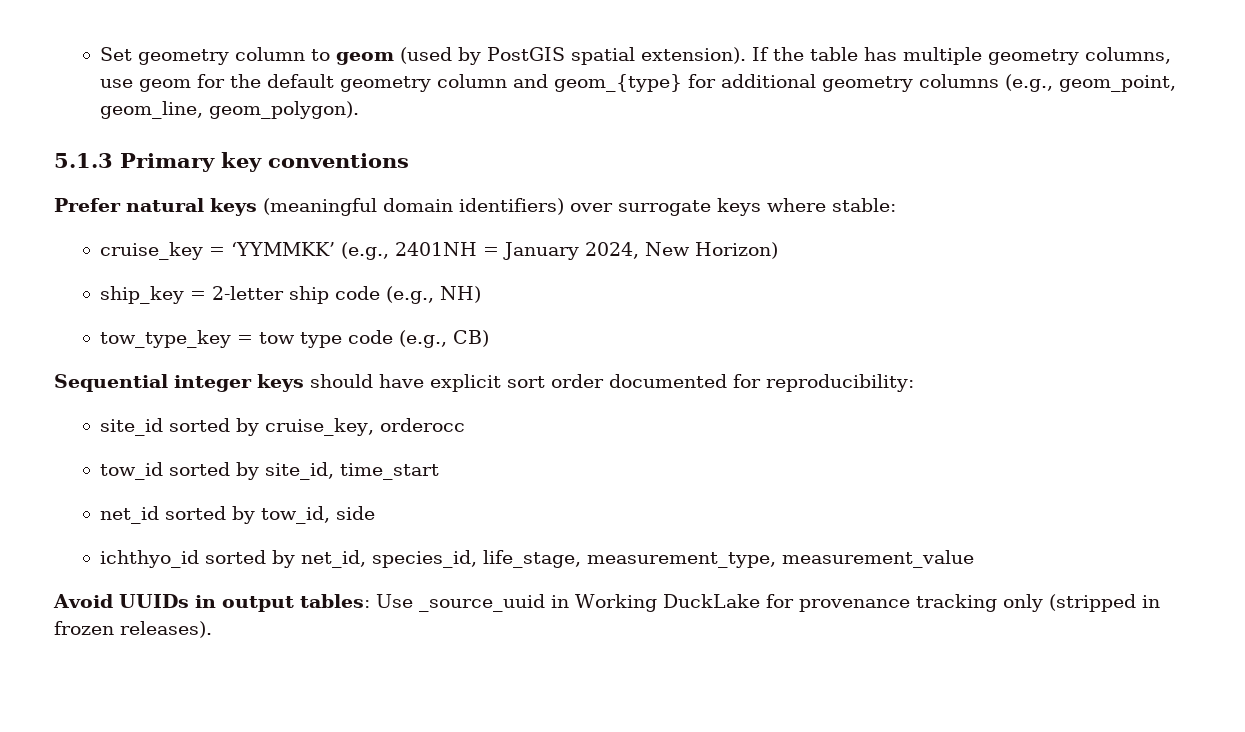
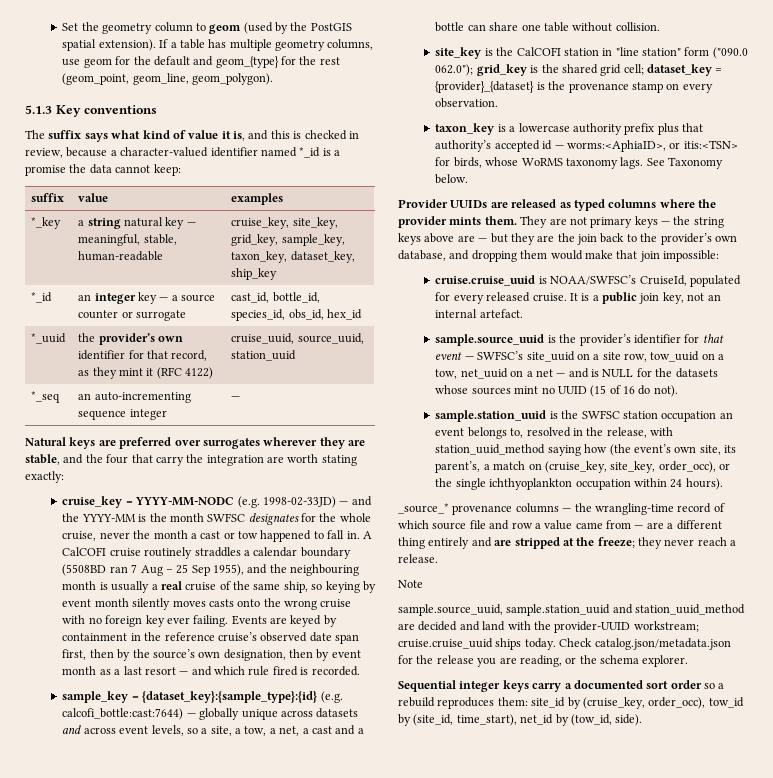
(132, 54) none -> [81,22,99,31] the
(481, 56) none -> [290,22,308,31] the
[772,47,804,61] the -> [170,42,177,48] a
[339,74,507,92] geometry column -> (190, 61) none
[720,74,1176,92] additional geometry columns (e.g., geom_point, -> [299,56,340,65] [62,73,130,85] the rest (geom_point,
[120,152,262,172] Primary key -> [55,105,81,117] Key
[54,198,896,216] [99,242,778,260] [99,286,481,304] [99,330,489,348] [54,374,914,392] [99,418,465,436] [99,462,439,480] [99,506,375,524] [99,550,974,568] [53,594,1160,612] [54,621,212,638] Prefer natural keys (meaningful domain identifiers) over surrogate keys where stable: // cruise_key = ‘YYMMKK’ (e.g., 2401NH = January 2024, New Horizon) // ship_key = 2-letter ship code (e.g., NH) // tow_type_key = tow type code (e.g., CB) // Sequential integer keys should have explicit sort order documented for reproducibility: // site_id sorted by cruise_key, orderocc // tow_id sorted by site_id, time_start // net_id sorted by tow_id, side // ichthyo_id sorted by net_id, species_id, life_stage, measurement_type, measurement_value // Avoid UUIDs in output tables: Use _source_uuid in Working DuckLake for provenance tracking only (stripped in frozen releases). -> [25,130,359,142] [25,147,340,158] [25,164,181,176] [31,193,65,202] [78,193,109,202] [231,193,284,205] [31,217,62,229] [78,217,196,229] [78,234,177,246] [78,251,164,261] [231,217,338,229] [231,234,345,246] [231,251,355,263] [231,268,278,280] [31,292,53,303] [78,292,216,304] [78,310,186,321] [231,292,320,303] [231,309,362,321] [31,333,67,344] [78,333,183,345] [78,350,208,361] [78,367,214,379] [231,333,364,344] [231,350,297,361] [31,391,61,403] [78,392,191,403] [78,409,167,420] [231,396,241,400] [25,437,365,449] [25,454,357,466] [25,471,64,483] [62,496,372,508] [62,513,371,525] [62,530,372,542] [62,547,351,559] [62,564,360,576] [62,581,376,593] [62,598,352,610] [62,615,337,627] [62,632,360,644] [62,649,361,661] [62,666,360,676] [62,691,343,703] [62,708,359,720] [62,725,364,736] [435,22,660,32] [435,47,748,59] [435,64,723,76] [435,81,713,93] [435,98,499,108] [435,123,704,135] [435,140,738,152] [435,157,724,169] [435,174,469,184] [398,199,716,211] [398,216,724,228] [398,233,737,245] [398,250,719,262] [435,275,741,287] [435,292,721,304] [435,309,523,318] [435,334,724,346] [435,351,725,362] [435,368,718,379] [435,385,678,397] [435,410,733,422] [435,427,674,439] [435,444,737,456] [435,461,731,473] [435,478,723,490] [398,503,725,515] [398,520,722,530] [398,537,737,549] [398,554,438,563] [398,580,423,588] [398,604,746,616] [398,621,699,633] [398,638,731,650] [398,655,689,667] [398,680,725,692] [398,697,744,709] [398,714,643,726] The suffix says what kind of value it is, and this is checked in review, because a character-valued identifier named *_id is a promise the data cannot keep: // suffix | value | examples // *_key | a string natural key — meaningful, stable, human-readable | cruise_key, site_key, grid_key, sample_key, taxon_key, dataset_key, ship_key // *_id | an integer key — a source counter or surrogate | cast_id, bottle_id, species_id, obs_id, hex_id // *_uuid | the provider’s own identifier for that record, as they mint it (RFC 4122) | cruise_uuid, source_uuid, station_uuid // *_seq | an auto-incrementing sequence integer | — // Natural keys are preferred over surrogates wherever they are stable, and the four that carry the integration are worth stating exactly: // cruise_key = YYYY-MM-NODC (e.g. 1998-02-33JD) — and the YYYY-MM is the month SWFSC designates for the whole cruise, never the month a cast or tow happened to fall in. A CalCOFI cruise routinely straddles a calendar boundary (5508BD ran 7 Aug – 25 Sep 1955), and the neighbouring month is usually a real cruise of the same ship, so keying by event month silently moves casts onto the wrong cruise with no foreign key ever failing. Events are keyed by containment in the reference cruise’s observed date span first, then by the source’s own designation, then by event month as a last resort — and which rule fired is recorded. // sample_key = {dataset_key}:{sample_type}:{id} (e.g. calcofi_bottle:cast:7644) — globally unique across datasets and across event levels, so a site, a tow, a net, a cast and a bottle can share one table without collision. // site_key is the CalCOFI station in "line station" form ("090.0 062.0"); grid_key is the shared grid cell; dataset_key = {provider}_{dataset} is the provenance stamp on every observation. // taxon_key is a lowercase authority prefix plus that authority’s accepted id — worms:<AphiaID>, or itis:<TSN> for birds, whose WoRMS taxonomy lags. See Taxonomy below. // Provider UUIDs are released as typed columns where the provider mints them. They are not primary keys — the string keys above are — but they are the join back to the provider’s own database, and dropping them would make that join impossible: // cruise.cruise_uuid is NOAA/SWFSC’s CruiseId, populated for every released cruise. It is a public join key, not an internal artefact. // sample.source_uuid is the provider’s identifier for that event — SWFSC’s site_uuid on a site row, tow_uuid on a tow, net_uuid on a net — and is NULL for the datasets whose sources mint no UUID (15 of 16 do not). // sample.station_uuid is the SWFSC station occupation an event belongs to, resolved in the release, with station_uuid_method saying how (the event’s own site, its parent’s, a match on (cruise_key, site_key, order_occ), or the single ichthyoplankton occupation within 24 hours). // _source_* provenance columns — the wrangling-time record of which source file and row a value came from — are a different thing entirely and are stripped at the freeze; they never reach a release. // Note // sample.source_uuid, sample.station_uuid and station_uuid_method are decided and land with the provider-UUID workstream; cruise.cruise_uuid ships today. Check catalog.json/metadata.json for the release you are reading, or the schema explorer. // Sequential integer keys carry a documented sort order so a rebuild reproduces them: site_id by (cruise_key, order_occ), tow_id by (site_id, time_start), net_id by (tow_id, side).

